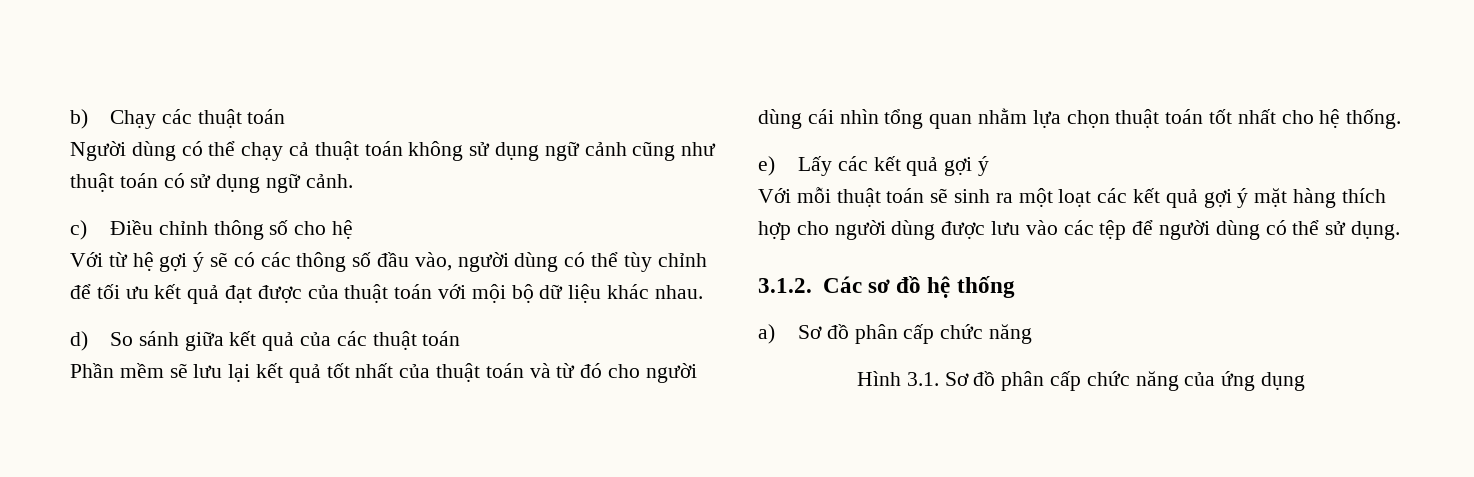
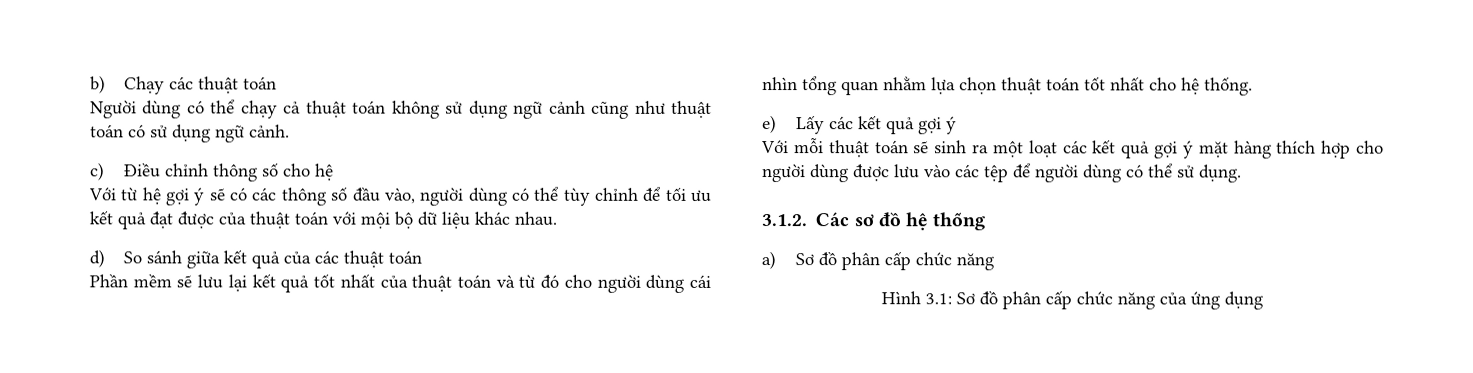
[906,372,939,386] 3.1. -> [925,293,952,305] 3.1:

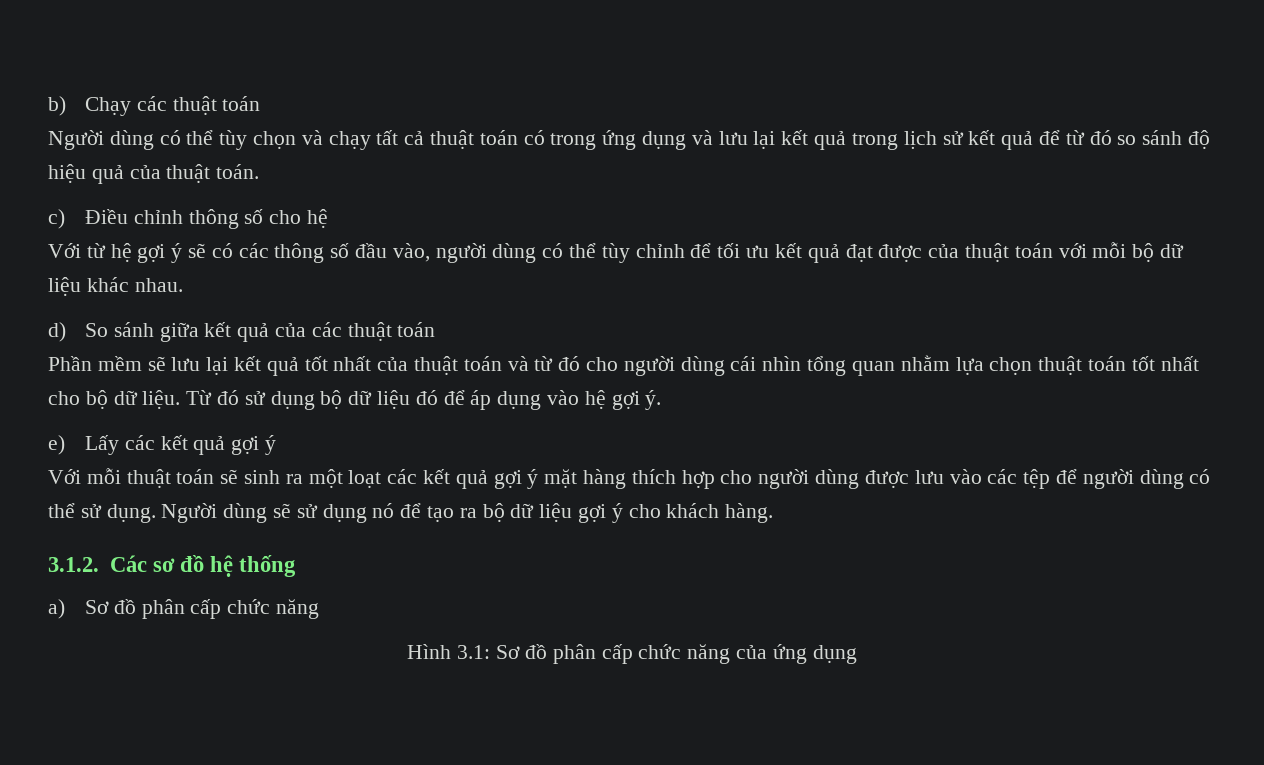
[240,100,712,119] [90,124,290,143] chạy cả thuật toán không sử dụng ngữ cảnh cũng như thuật toán có sử dụng ngữ cảnh. -> [219,130,1210,150] [48,164,260,184] tùy chọn và chạy tất cả thuật toán có trong ứng dụng và lưu lại kết quả trong lịch sử kết quả để từ đó so sánh độ hiệu quả của thuật toán.
[360,211,390,229] mội -> [1092,242,1127,258] mỗi
[1181,76,1253,96] hệ thống. -> [85,390,662,410] bộ dữ liệu. Từ đó sử dụng bộ dữ liệu đó để áp dụng vào hệ gợi ý.
(1242, 173) none -> [161,503,774,523] Người dùng sẽ sử dụng nó để tạo ra bộ dữ liệu gợi ý cho khách hàng.

